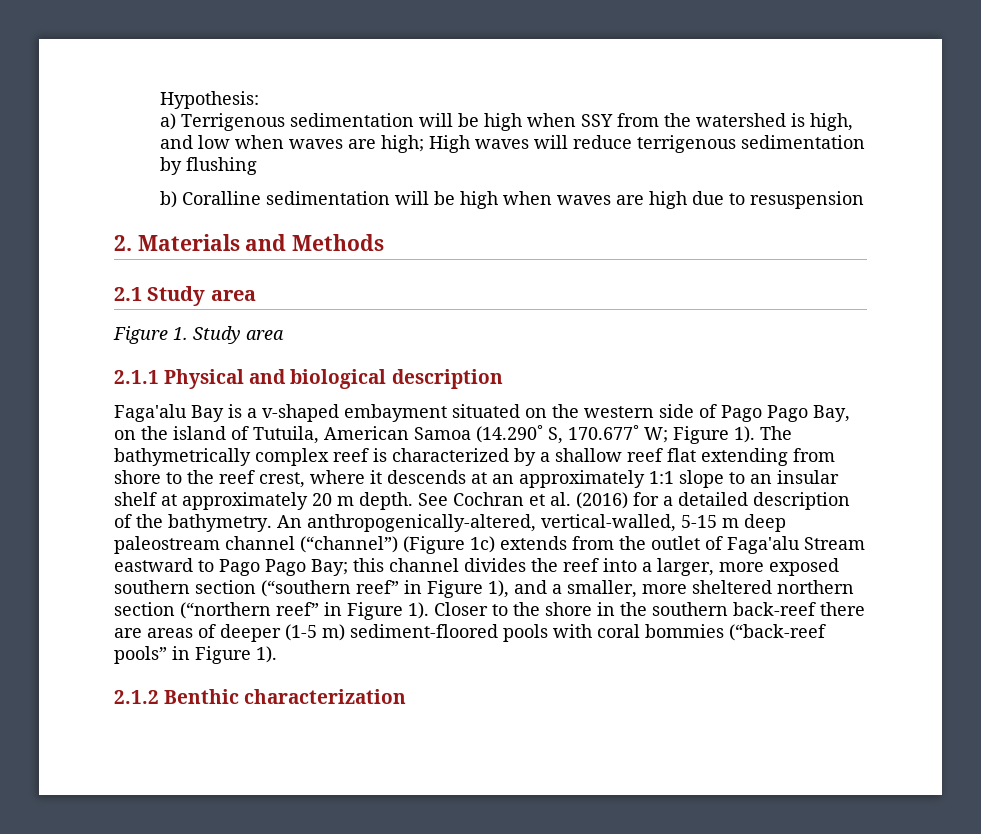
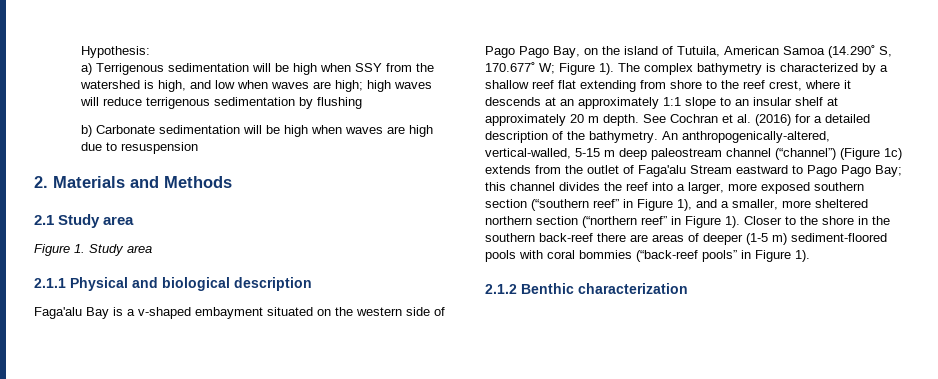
[428,135,470,153] High -> [367,80,392,92] high
[181,191,261,205] Coralline -> [96,125,156,134] Carbonate
[114,448,369,466] bathymetrically complex reef -> [644,63,762,75] complex bathymetry

